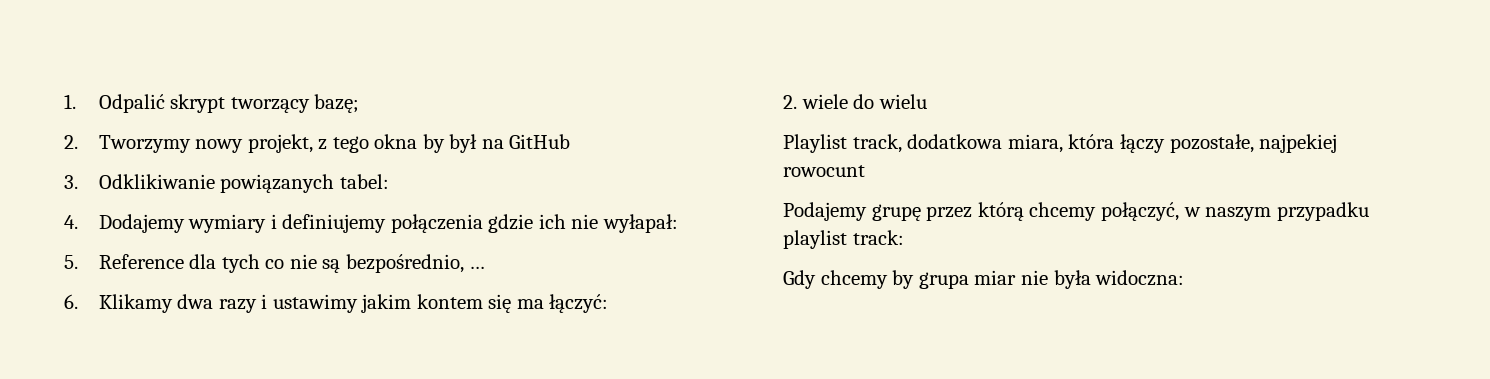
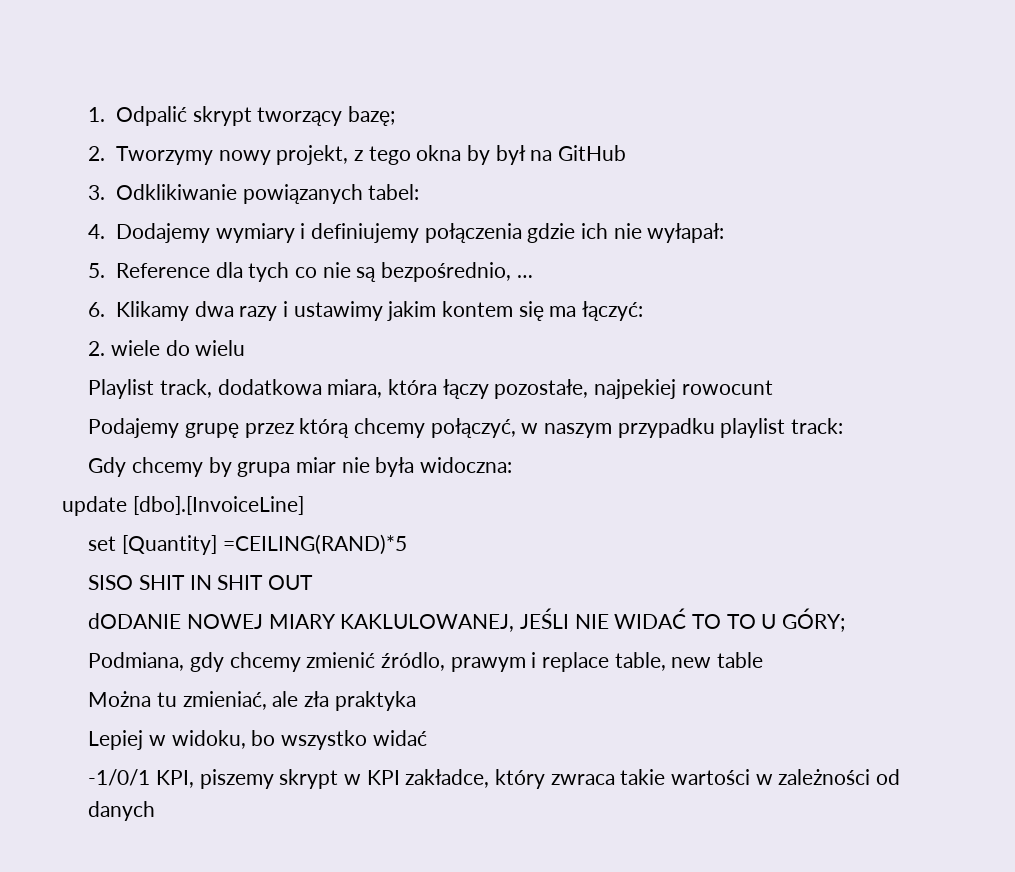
(1185, 278) none -> [62,496,304,516] [88,534,407,555] [88,575,314,590] [88,608,846,632] [88,652,764,672] [88,691,416,711] [88,730,427,750] [88,769,901,789] [88,801,156,821] // update [dbo].[InvoiceLine] // set [Quantity] =CEILING(RAND)*5 // SISO SHIT IN SHIT OUT // dODANIE NOWEJ MIARY KAKLULOWANEJ, JEŚLI NIE WIDAĆ TO TO U GÓRY; // Podmiana, gdy chcemy zmienić źródlo, prawym i replace table, new table // Można tu zmieniać, ale zła praktyka // Lepiej w widoku, bo wszystko widać // -1/0/1 KPI, piszemy skrypt w KPI zakładce, który zwraca takie wartości w zależności od danych

